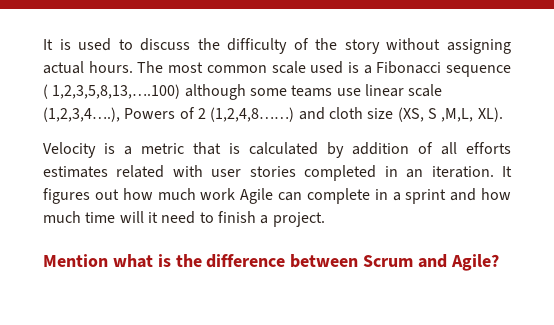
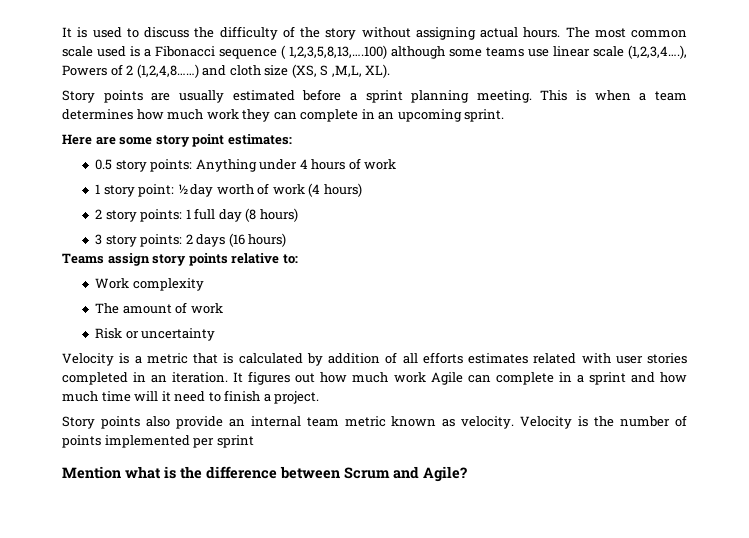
(503, 114) none -> [62,89,687,103] [62,109,505,122] [62,134,292,147] [95,158,397,172] [95,183,362,197] [95,208,298,222] [95,233,287,247] [62,253,298,266] [95,278,204,291] [95,302,223,314] [95,328,216,341] // Story points are usually estimated before a sprint planning meeting. This is when a team determines how much work they can complete in an upcoming sprint. // Here are some story point estimates: // 0.5 story points: Anything under 4 hours of work // 1 story point: ½ day worth of work (4 hours) // 2 story points: 1 full day (8 hours) // 3 story points: 2 days (16 hours) // Teams assign story points relative to: // Work complexity // The amount of work // Risk or uncertainty
(325, 219) none -> [62,415,687,429] [62,435,254,448] // Story points also provide an internal team metric known as velocity. Velocity is the number of points implemented per sprint

